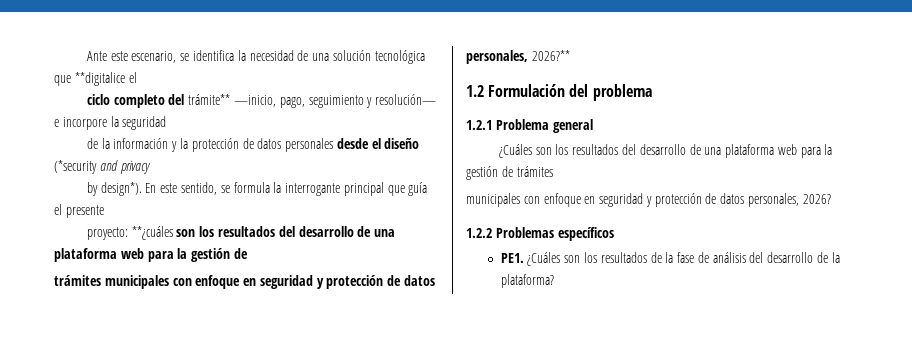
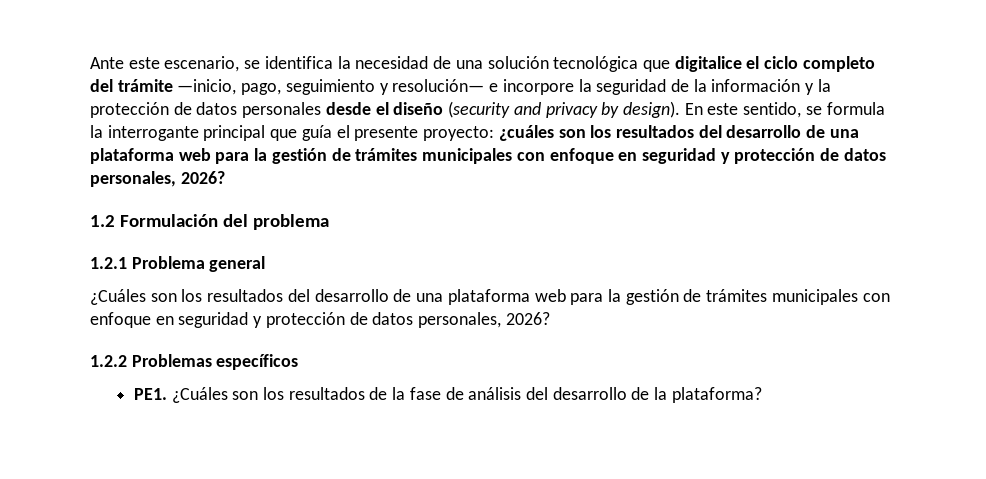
[74,72,137,86] **digitalice el // -> [674,56,760,72] digitalice el
[188,94,231,105] trámite** -> [117,79,173,92] trámite
(167, 123) // -> (667, 87) none
[54,160,97,174] (*security -> [448,101,511,118] (security
[86,182,142,196] // by design*). -> [601,101,680,118] by design).
[86,226,173,240] // proyecto: **¿cuáles -> [423,125,554,141] proyecto: ¿cuáles
(248, 253) // -> (351, 154) none
[531,50,570,61] 2026?** -> [180,171,225,184] 2026?
(553, 171) // -> (768, 295) none

